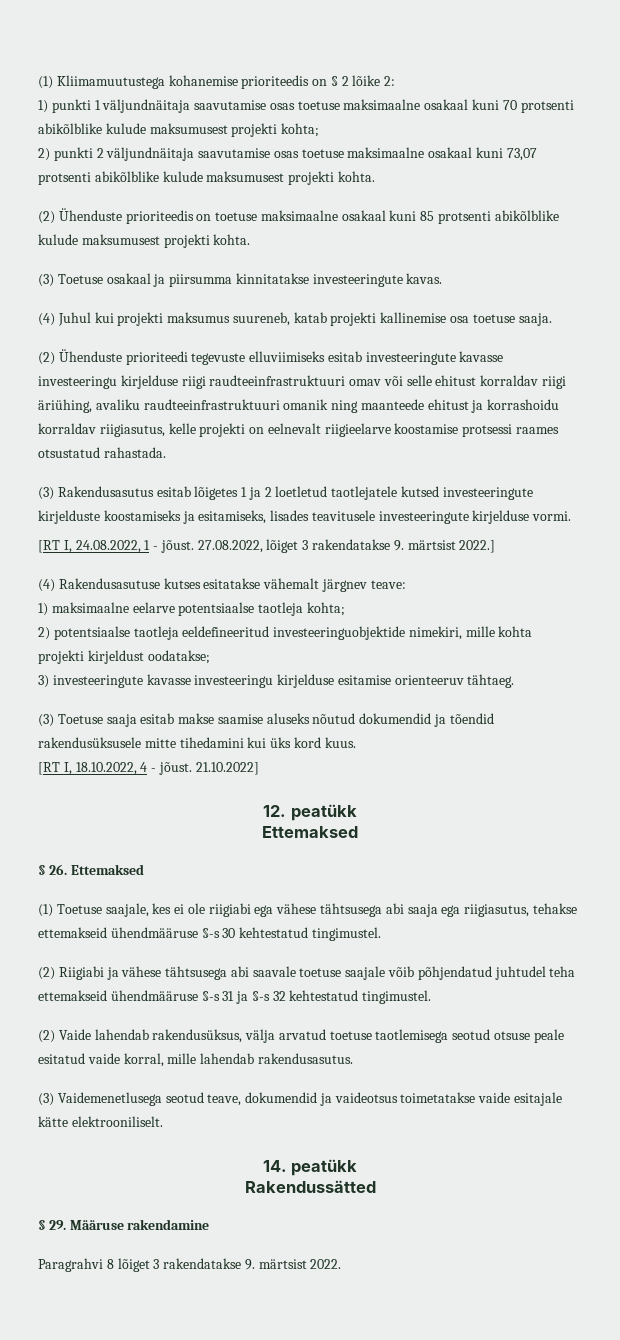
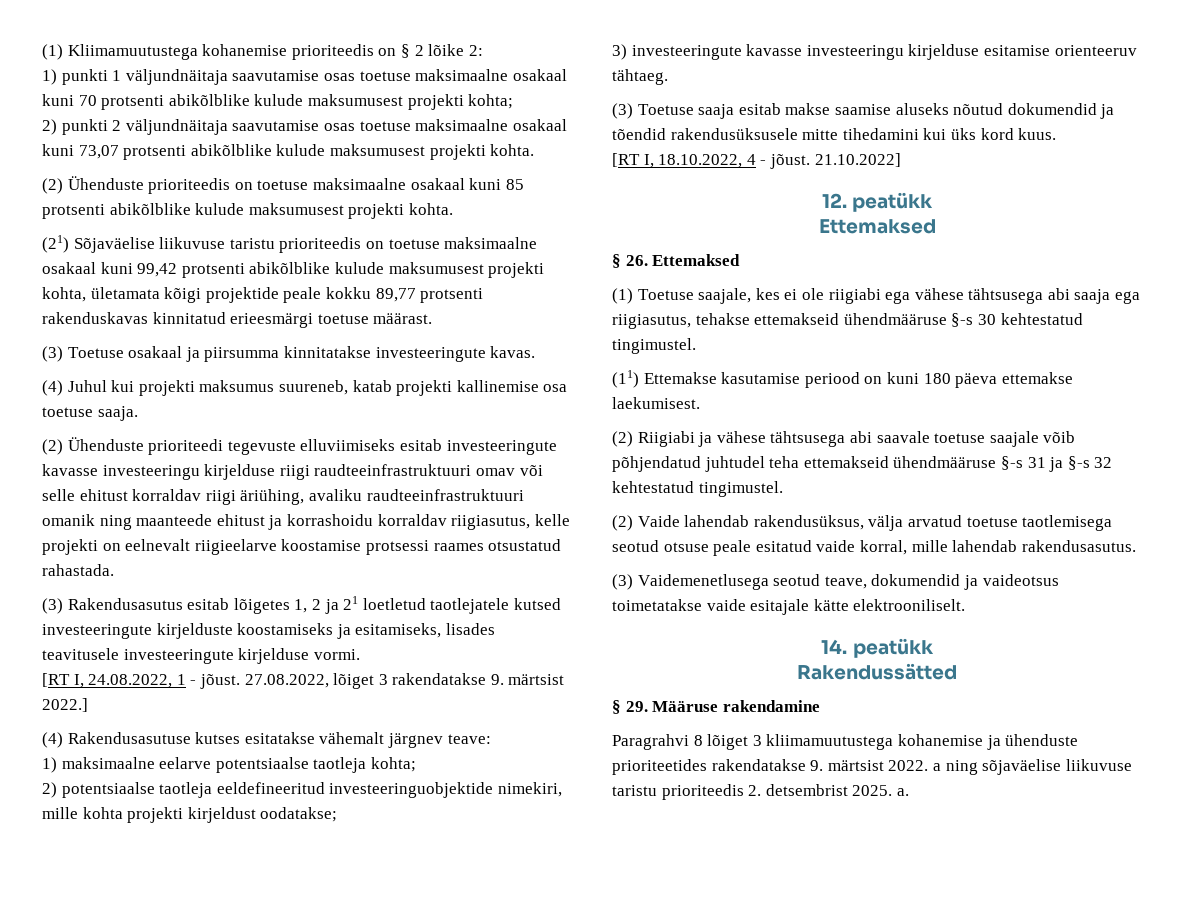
(251, 239) none -> [42,235,538,253] [42,262,545,278] [42,287,484,303] [42,312,433,328] // (21) Sõjaväelise liikuvuse taristu prioriteedis on toetuse maksimaalne osakaal kuni 99,42 protsenti abikõlblike kulude maksumusest projekti kohta, ületamata kõigi projektide peale kokku 89,77 protsenti rakenduskavas kinnitatud erieesmärgi toetuse määrast.
[241,487,272,500] 1 ja 2 -> [294,596,359,614] 1, 2 ja 21
(381, 934) none -> [612,370,1073,388] [612,397,700,409] // (11) Ettemakse kasutamise periood on kuni 180 päeva ettemakse laekumisest.
[163,1258,342,1270] rakendatakse 9. märtsist 2022. -> [766,734,1079,750] [612,759,1132,775] [612,784,909,800] kliimamuutustega kohanemise ja ühenduste prioriteetides rakendatakse 9. märtsist 2022. a ning sõjaväelise liikuvuse taristu prioriteedis 2. detsembrist 2025. a.

